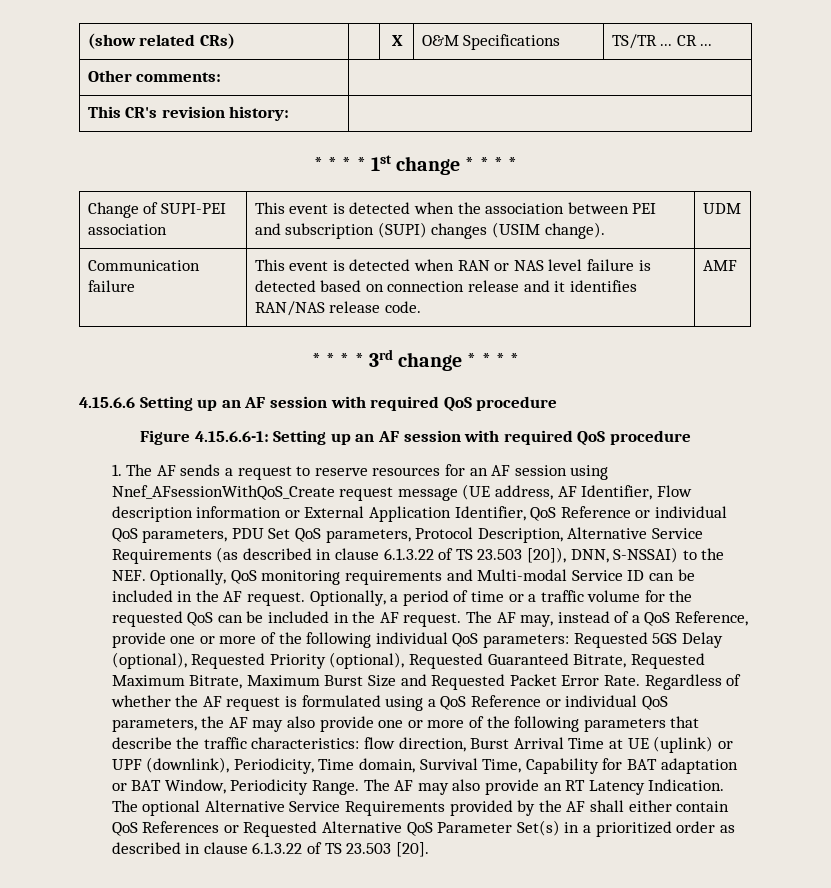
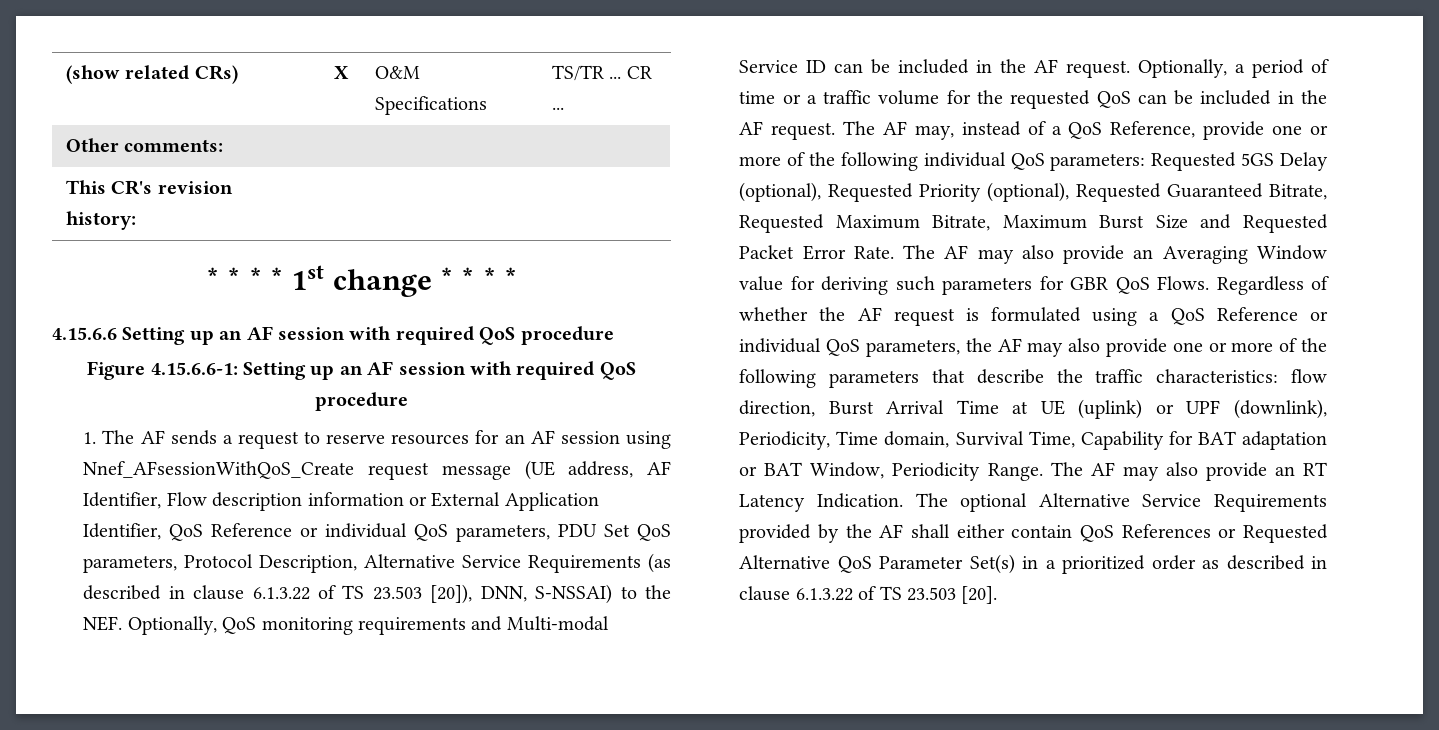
[87,202,226,218] [87,224,167,235] [254,202,657,214] [254,222,605,239] [702,203,741,214] [87,260,200,271] [87,280,135,292] [254,259,651,271] [254,280,637,292] [254,301,421,316] [702,260,737,271] [311,349,520,371] // Change of SUPI-PEI association | This event is detected when the association between PEI and subscription (SUPI) changes (USIM change). | UDM // Communication failure | This event is detected when RAN or NAS level failure is detected based on connection release and it identifies RAN/NAS release code. | AMF // * * * * 3rd change * * * * -> (518, 278) none
(640, 680) none -> [903,245,1327,264] [739,276,1210,295] The AF may also provide an Averaging Window value for deriving such parameters for GBR QoS Flows.

